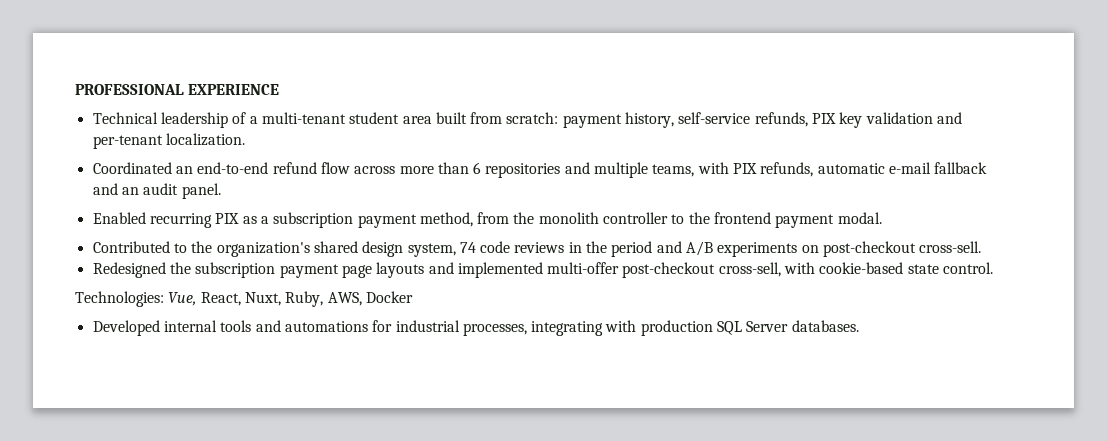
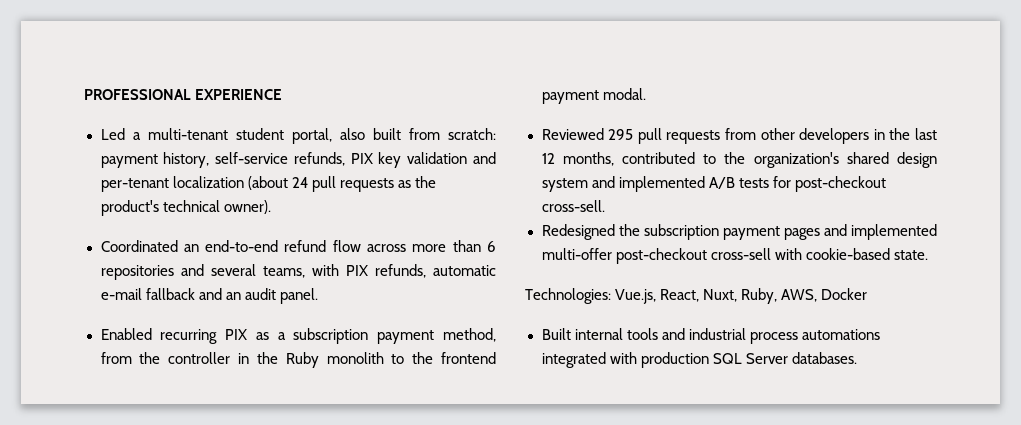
[92,112,247,128] Technical leadership of -> [100,128,125,140] Led
[402,116,432,124] area -> [291,128,365,144] portal, also
[165,133,245,146] localization. -> [172,176,436,192] [100,200,271,216] localization (about 24 pull requests as the product's technical owner).
[594,162,649,178] multiple -> [210,264,256,276] several
[538,212,669,224] monolith controller -> [168,352,384,368] controller in the Ruby monolith
[92,241,170,253] Contributed -> [541,128,937,144] [541,152,695,166] Reviewed 295 pull requests from other developers in the last 12 months, contributed
[407,241,819,257] system, 74 code reviews in the period and A/B experiments on -> [541,176,791,192] system and implemented A/B tests for
[341,262,425,278] page layouts -> [783,228,820,240] pages
[718,262,781,277] cross-sell, -> [710,248,771,260] cross-sell
[907,262,994,274] state control. -> [893,250,928,260] state.
[168,292,197,306] Vue, -> [615,289,657,304] Vue.js,
[92,320,160,336] Developed -> [541,328,571,340] Built
[284,320,604,336] automations for industrial processes, integrating -> [688,328,880,344] [541,352,606,368] industrial process automations integrated

